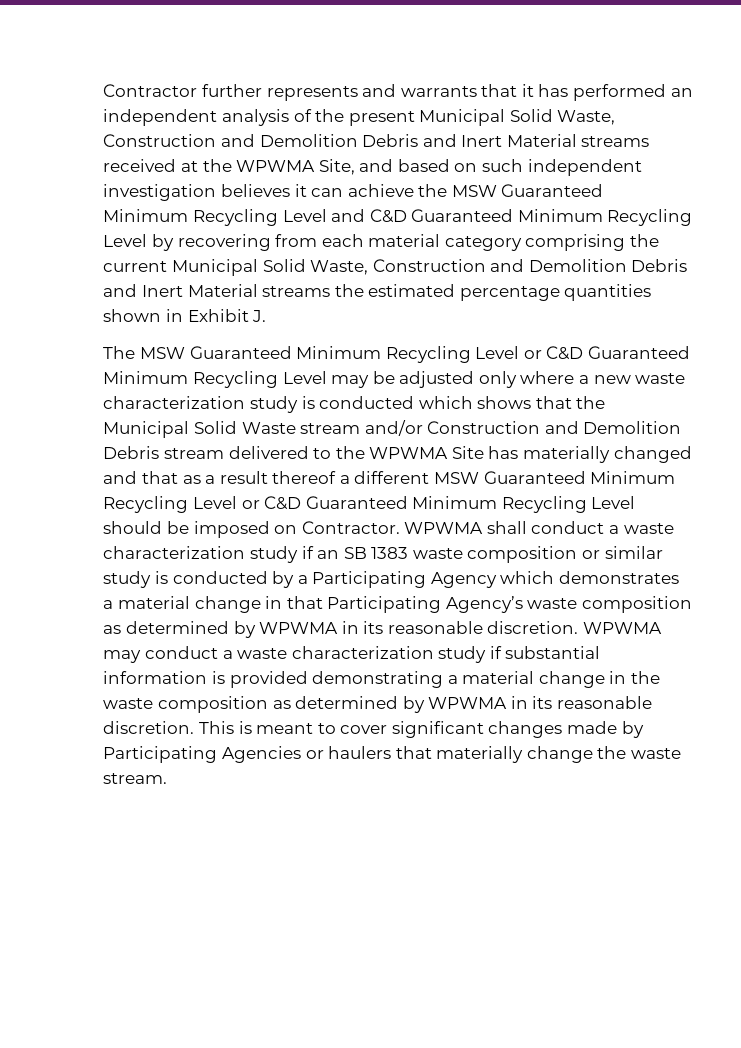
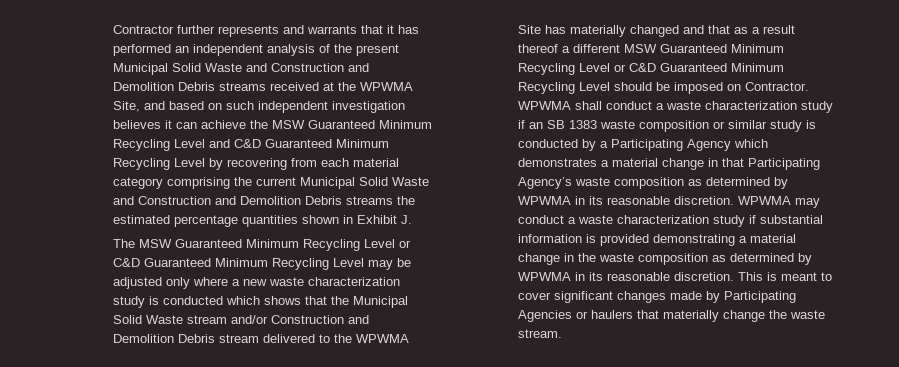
[557,110,616,125] [103,134,577,147] Waste, Construction and Demolition Debris and Inert Material -> [204,63,369,72] [112,82,215,91] Waste and Construction and Demolition Debris
[310,259,688,275] [103,284,258,297] Waste, Construction and Demolition Debris and Inert Material -> [391,177,429,186] [112,196,342,205] Waste and Construction and Demolition Debris

